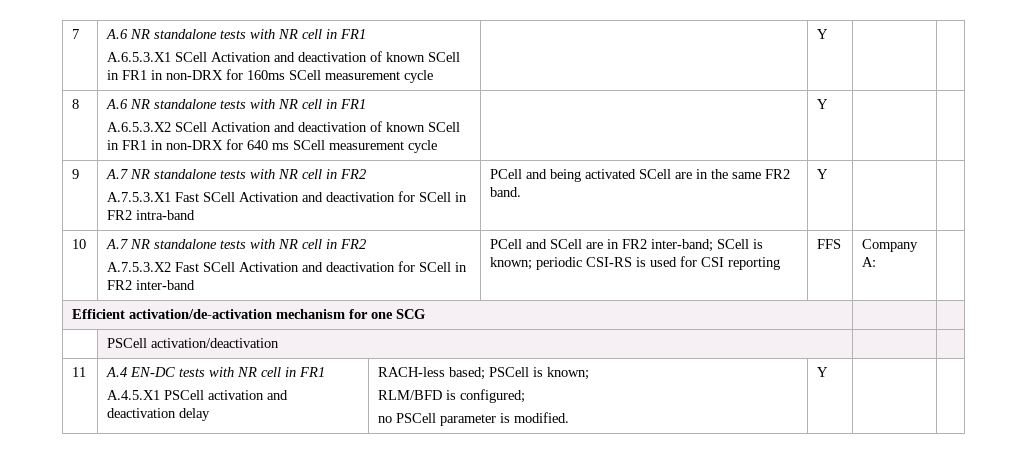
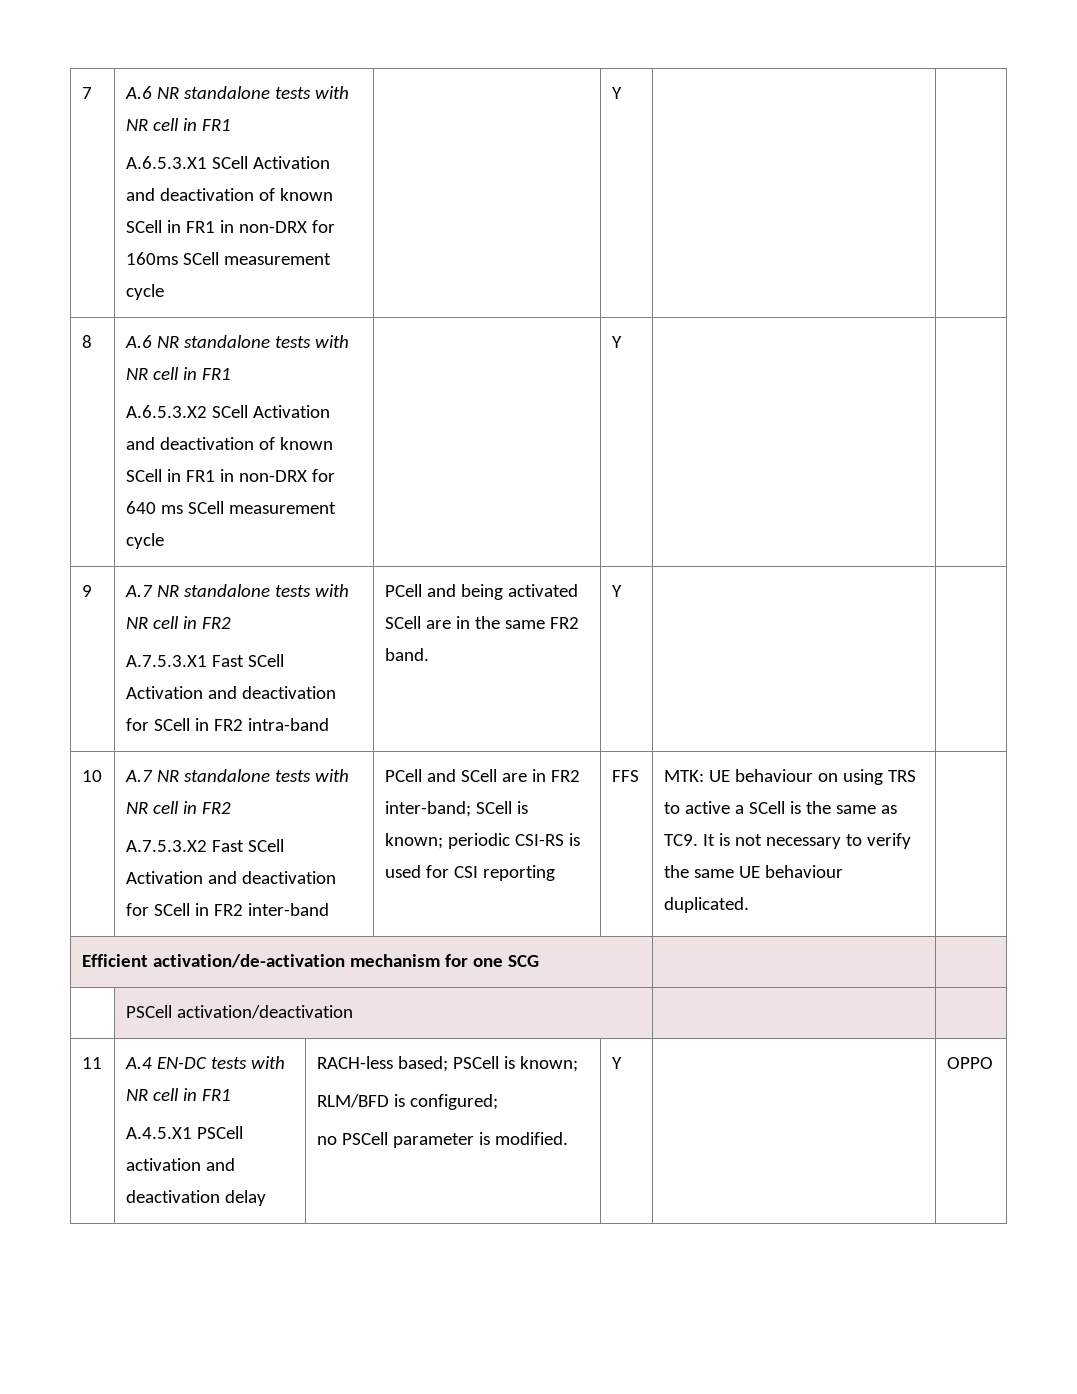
[862,239,919,252] [862,257,877,267] Company A: -> [663,769,916,785] [663,801,897,814] [663,833,911,849] [663,865,843,878] [663,897,749,913] MTK: UE behaviour on using TRS to active a SCell is the same as TC9. It is not necessary to verify the same UE behaviour duplicated.
(829, 372) none -> [946,1057,993,1069] OPPO

